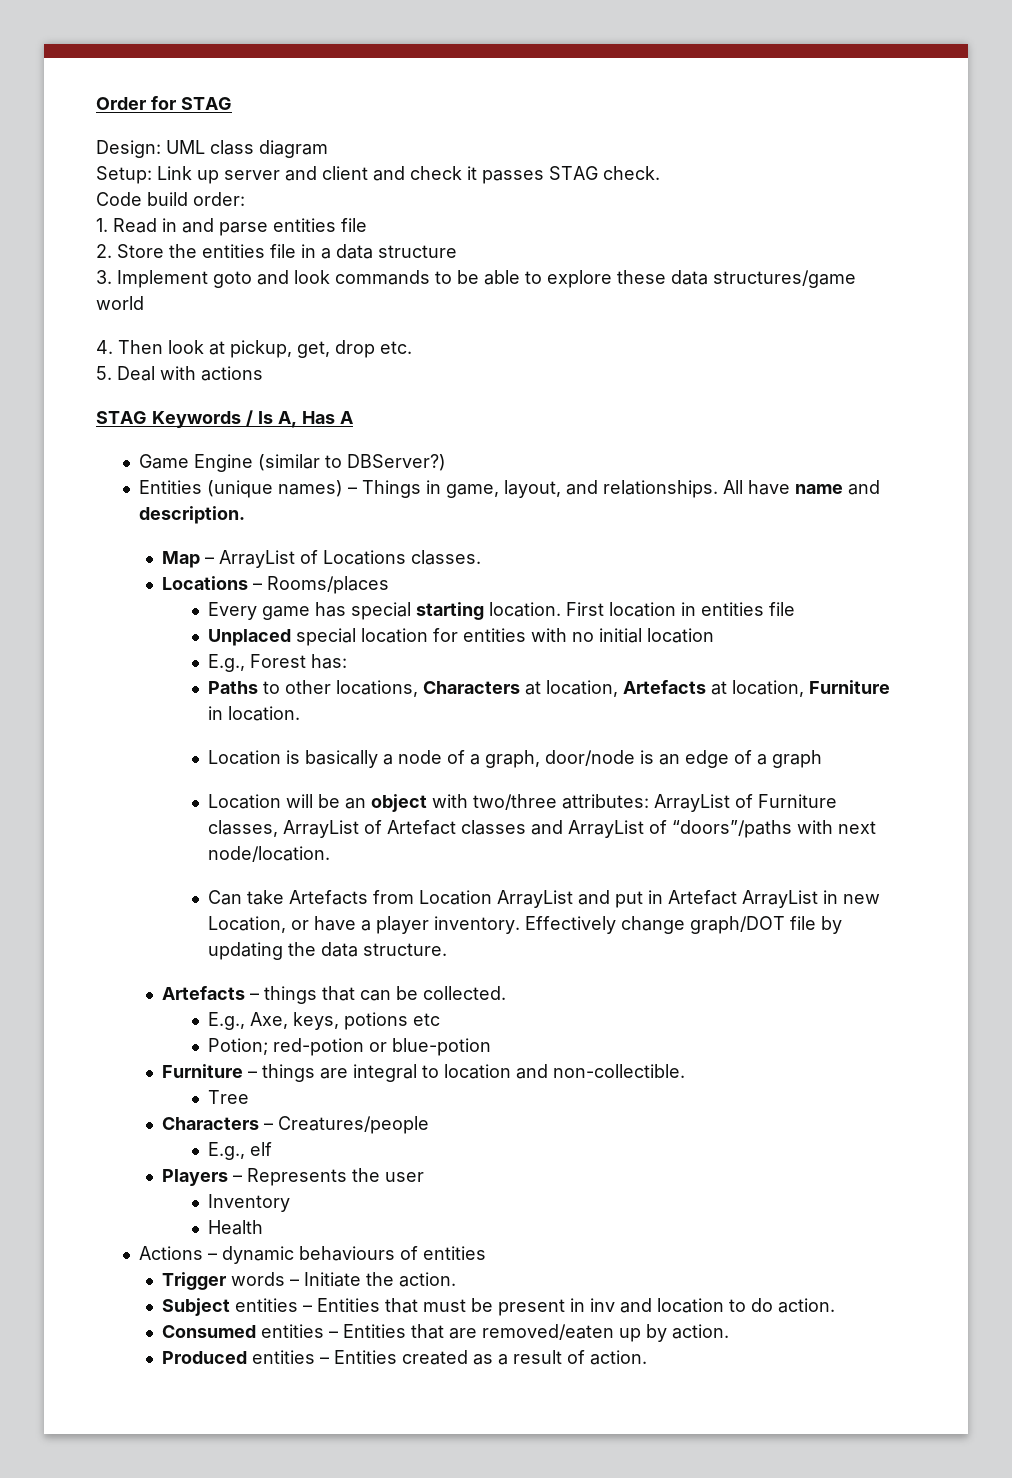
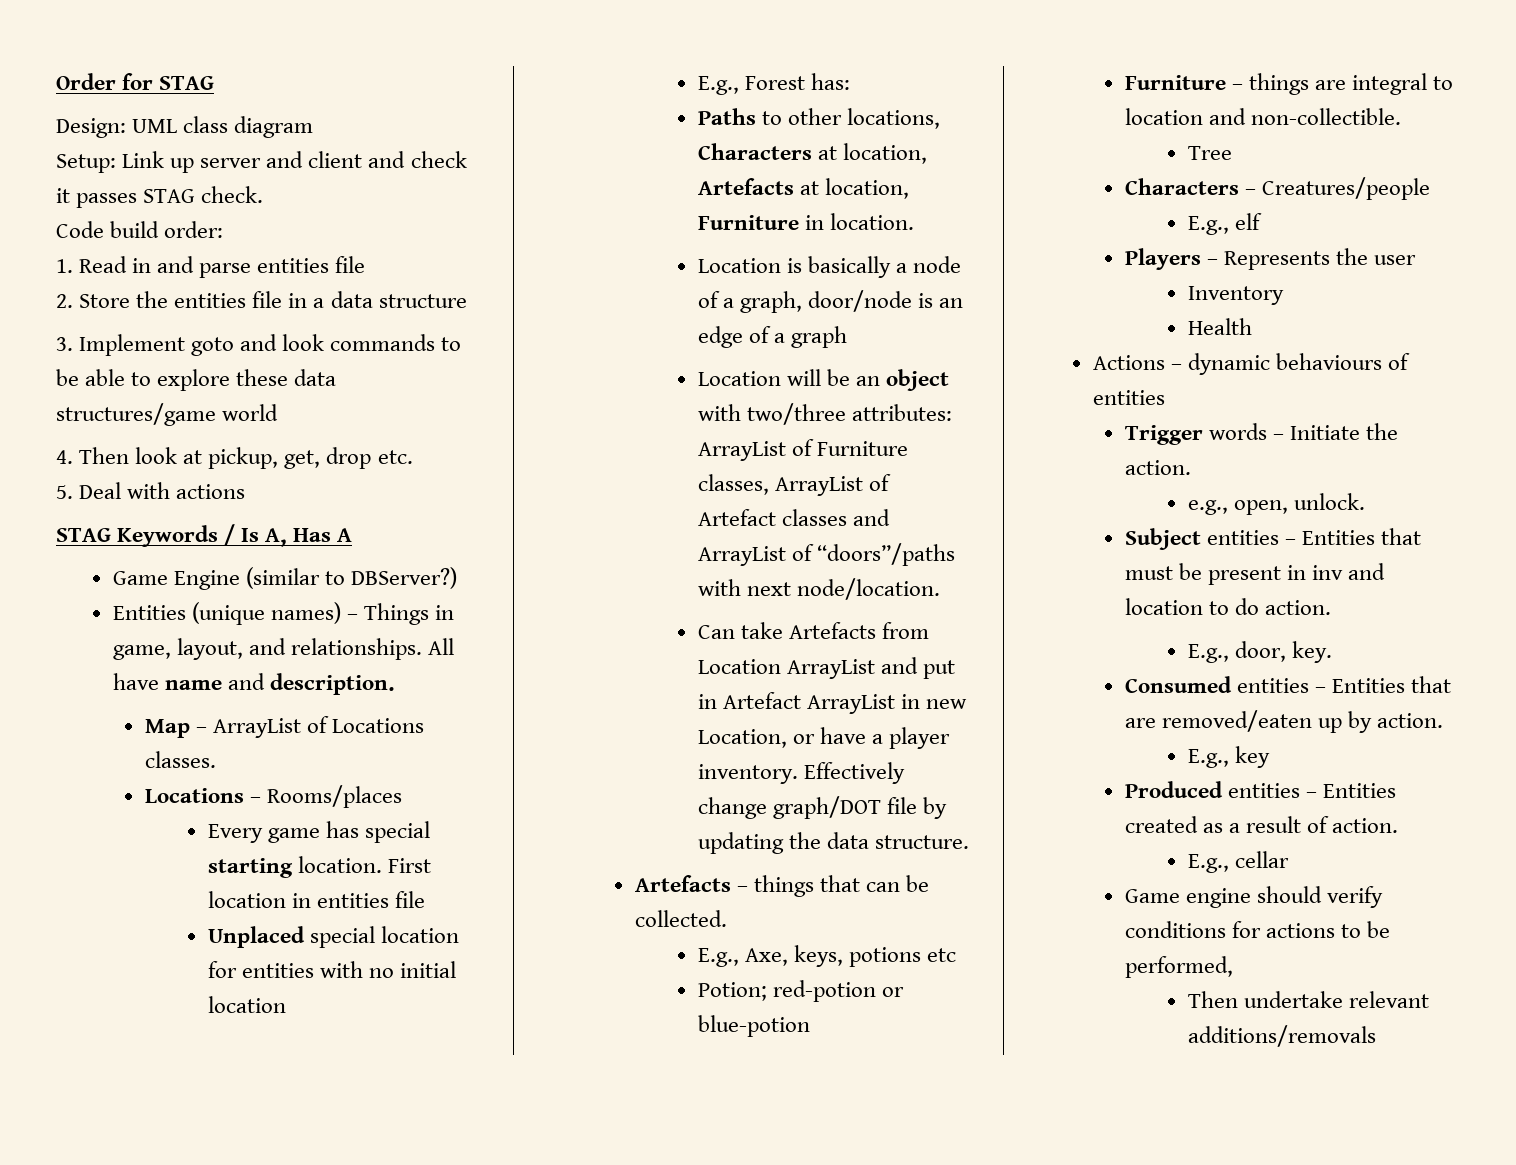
(456, 1279) none -> [1187,493,1366,515] // e.g., open, unlock.
(835, 1305) none -> [1187,641,1333,663] // E.g., door, key.
(729, 1331) none -> [1187,746,1271,768] // E.g., key
(647, 1357) none -> [1187,851,1290,873] [1124,886,1384,908] [1124,921,1391,938] [1124,956,1233,978] [1187,991,1430,1008] [1187,1025,1376,1047] // E.g., cellar // Game engine should verify conditions for actions to be performed, // Then undertake relevant additions/removals

